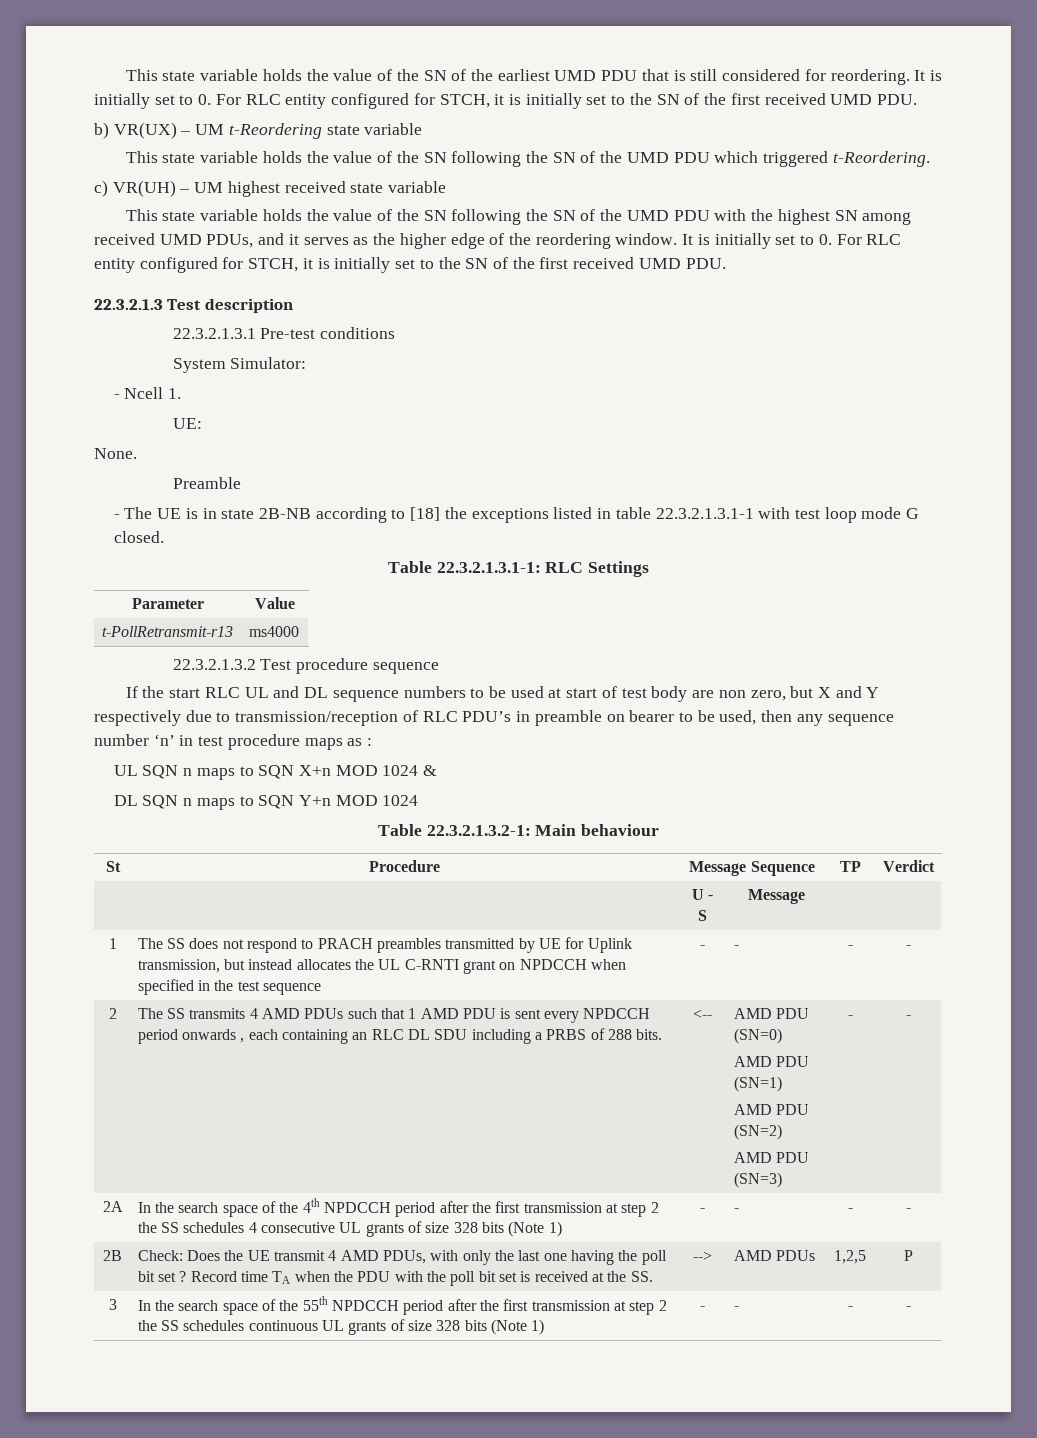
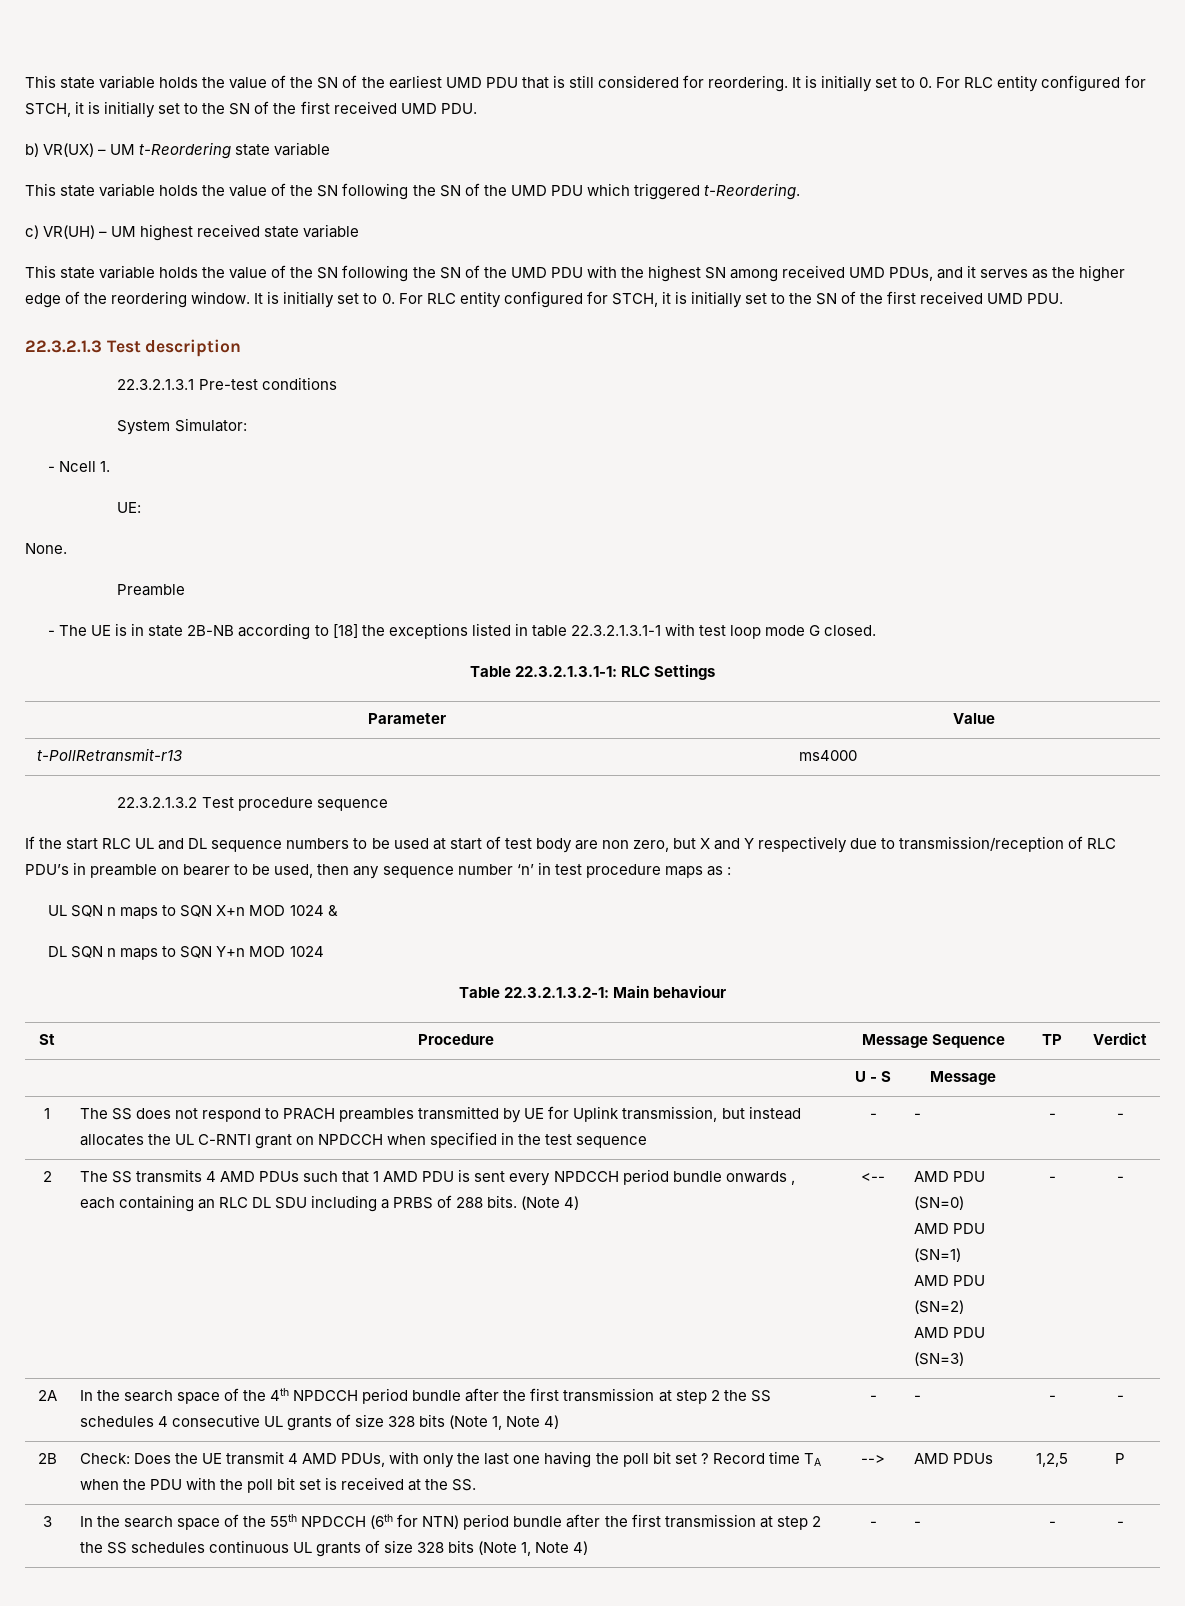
(178, 1036) none -> [672,1171,722,1182] bundle
(663, 1034) none -> [521,1196,580,1210] (Note 4)
(436, 1209) none -> [412,1390,462,1401] bundle
[548,1221,562,1237] 1) -> [492,1415,560,1430] 1, Note 4)
[403,1300,444,1315] period -> [370,1514,563,1530] (6th for NTN) period bundle
[531,1319,545,1335] 1) -> [521,1541,589,1556] 1, Note 4)

